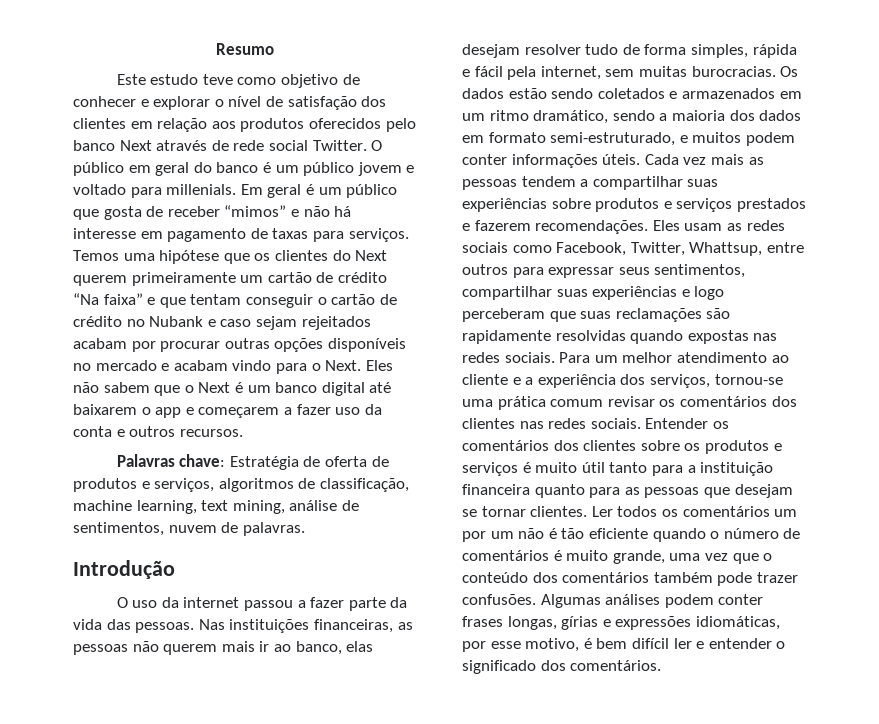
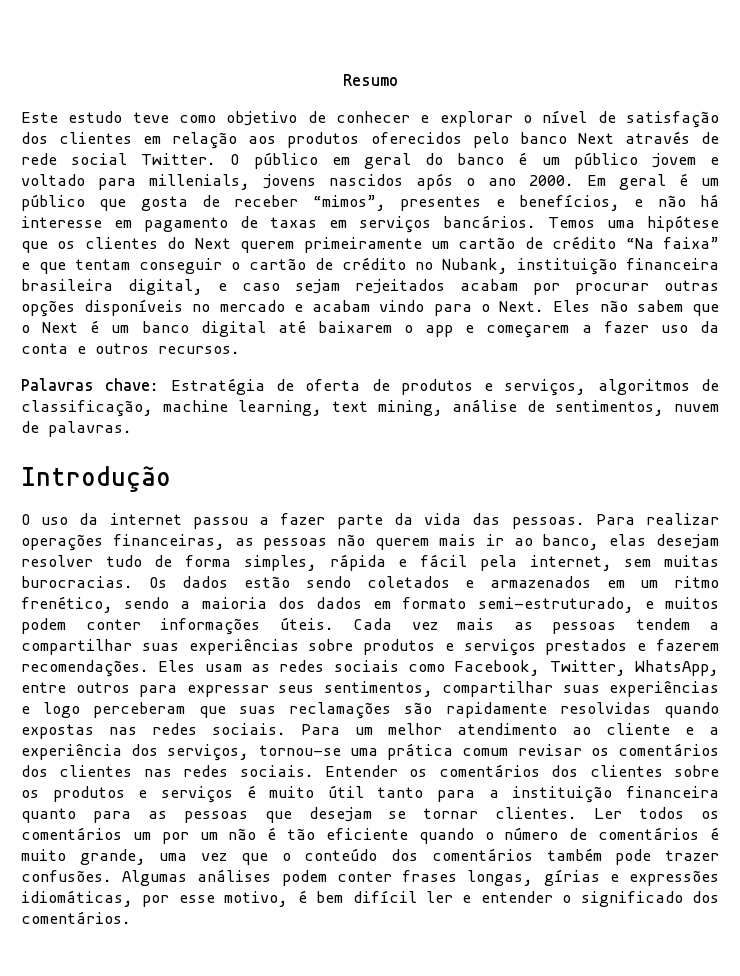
[166,184,237,195] millenials. -> [149,173,574,190] millenials, jovens nascidos após o ano 2000.
[224,205,287,217] “mimos” -> [312,194,620,211] “mimos”, presentes e benefícios,
[312,228,409,242] para serviços. -> [329,215,536,233] em serviços bancários.
[149,316,204,327] Nubank -> [442,258,719,275] [21,279,203,295] Nubank, instituição financeira brasileira digital,
[198,619,310,633] Nas instituições -> [595,513,719,525] [21,534,103,551] Para realizar operações
[533,110,609,124] dramático, -> [21,596,113,613] frenético,
[689,242,763,256] Whattsup, -> [635,660,719,676] WhatsApp,

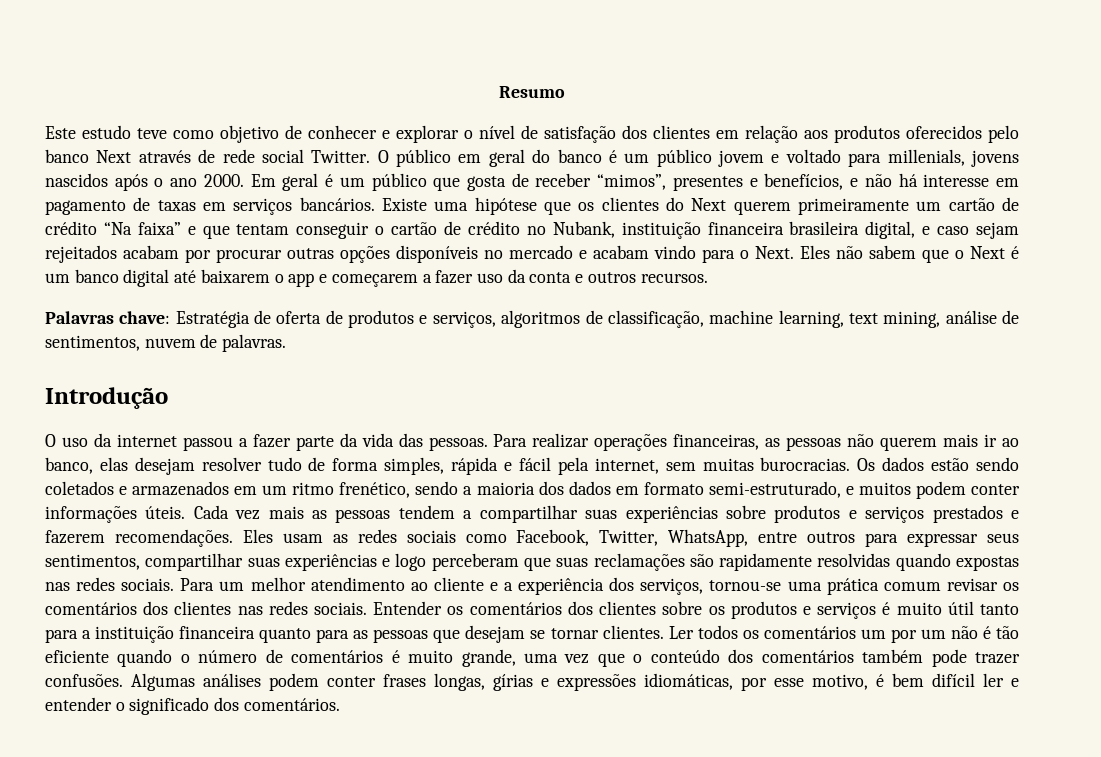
[548,217,595,228] Temos -> [382,198,428,211] Existe

